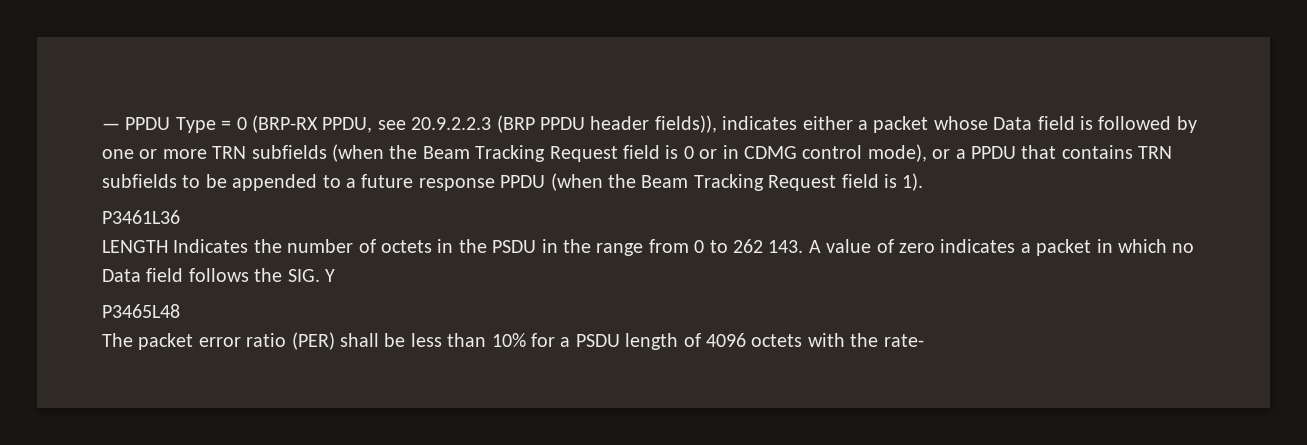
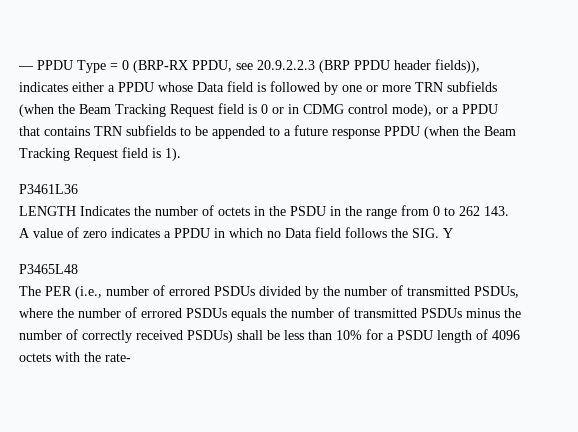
[873,116,929,133] packet -> [118,82,154,92] PPDU
[1036,239,1092,256] packet -> [174,228,210,238] PPDU
[138,332,335,350] packet error ratio (PER) -> [45,285,519,299] [19,307,521,321] [19,329,233,343] PER (i.e., number of errored PSDUs divided by the number of transmitted PSDUs, where the number of errored PSDUs equals the number of transmitted PSDUs minus the number of correctly received PSDUs)

